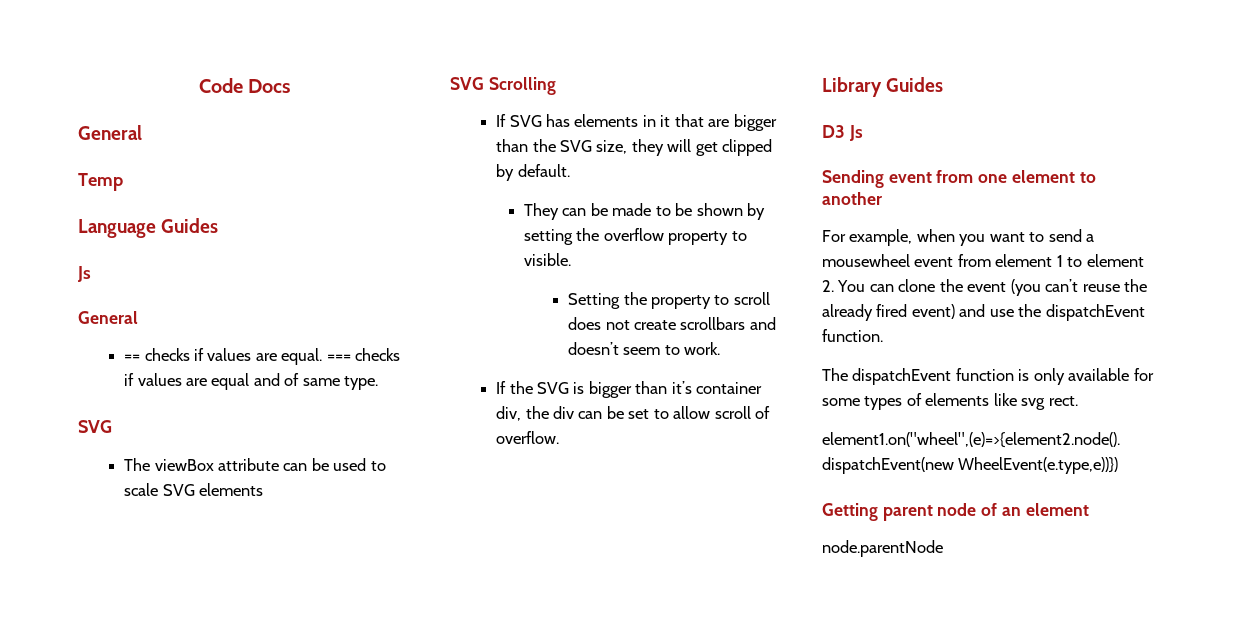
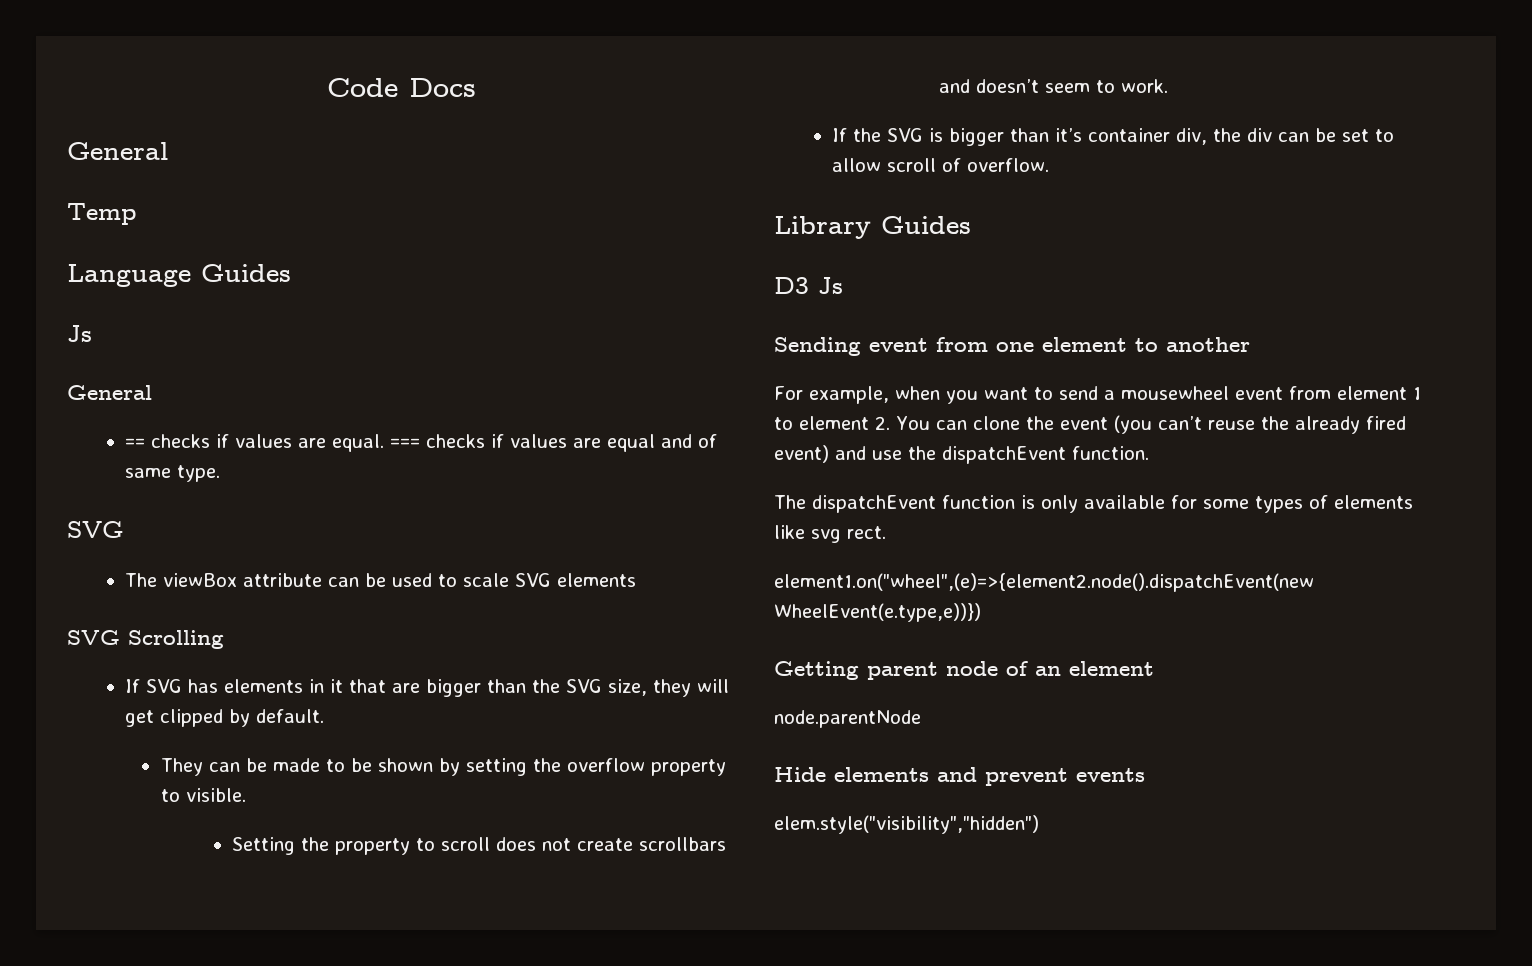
(943, 548) none -> [774,767,1145,786] [774,815,1039,834] // Hide elements and prevent events // elem.style("visibility","hidden")

